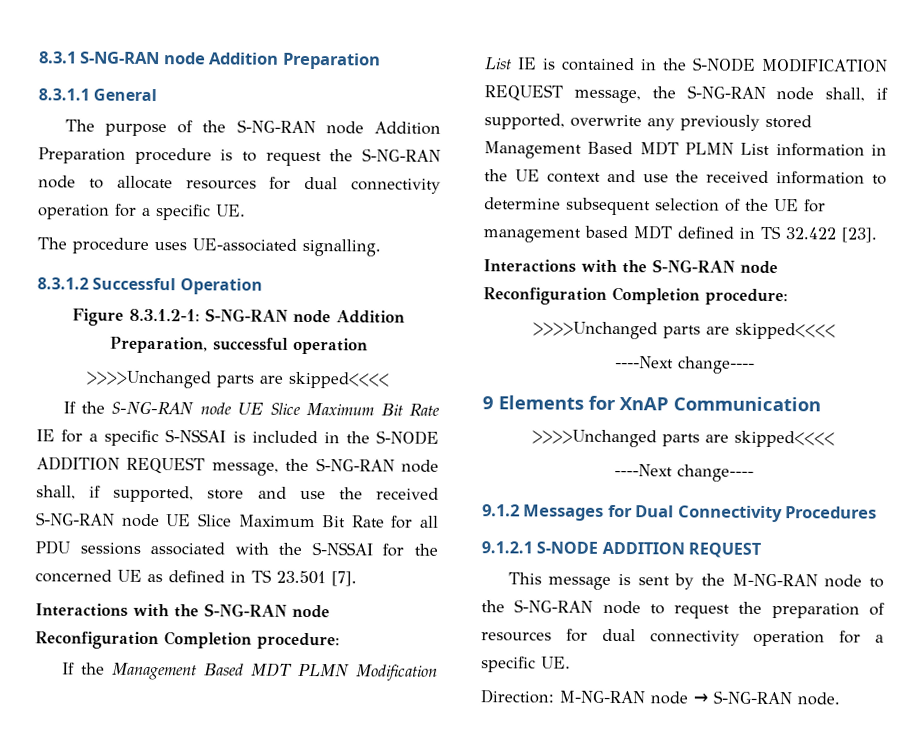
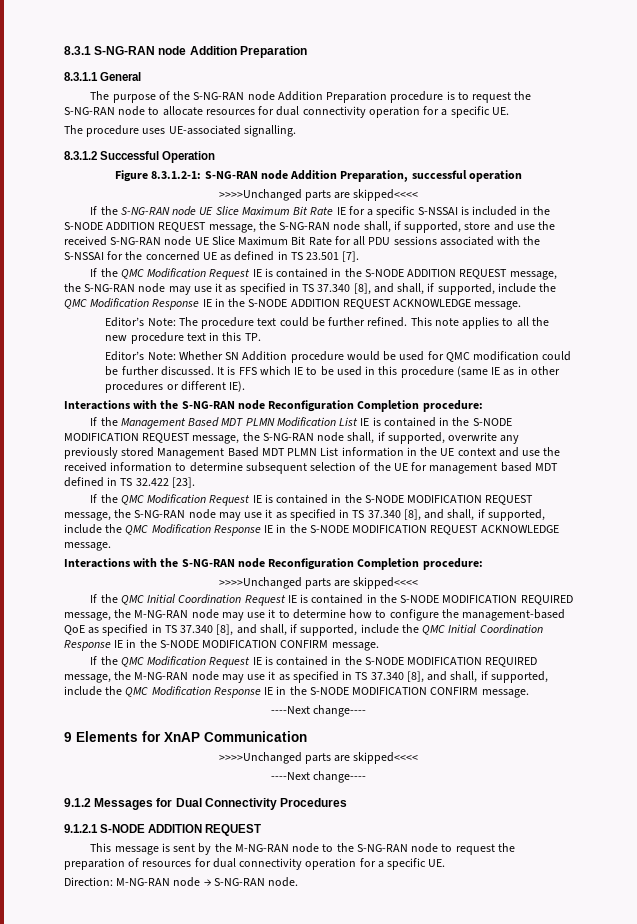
(357, 579) none -> [90,268,557,280] [64,283,557,295] [64,298,522,310] [105,317,549,329] [105,332,261,344] [105,351,572,363] [105,366,560,378] [105,381,246,393] // If the QMC Modification Request IE is contained in the S-NODE ADDITION REQUEST message, the S-NG-RAN node may use it as specified in TS 37.340 [8], and shall, if supported, include the QMC Modification Response IE in the S-NODE ADDITION REQUEST ACKNOWLEDGE message. // Editor’s Note: The procedure text could be further refined. This note applies to all the new procedure text in this TP. // Editor’s Note: Whether SN Addition procedure would be used for QMC modification could be further discussed. It is FFS which IE to be used in this procedure (same IE as in other procedures or different IE).
(877, 235) none -> [90,494,534,506] [64,509,545,521] [64,524,559,536] [64,542,111,551] // If the QMC Modification Request IE is contained in the S-NODE MODIFICATION REQUEST message, the S-NG-RAN node may use it as specified in TS 37.340 [8], and shall, if supported, include the QMC Modification Response IE in the S-NODE MODIFICATION REQUEST ACKNOWLEDGE message.
(836, 331) none -> [90,594,573,606] [64,609,566,621] [64,624,543,636] [64,639,379,651] [90,656,538,668] [64,671,548,683] [64,686,529,698] // If the QMC Initial Coordination Request IE is contained in the S-NODE MODIFICATION REQUIRED message, the M-NG-RAN node may use it to determine how to configure the management-based QoE as specified in TS 37.340 [8], and shall, if supported, include the QMC Initial Coordination Response IE in the S-NODE MODIFICATION CONFIRM message. // If the QMC Modification Request IE is contained in the S-NODE MODIFICATION REQUIRED message, the M-NG-RAN node may use it as specified in TS 37.340 [8], and shall, if supported, include the QMC Modification Response IE in the S-NODE MODIFICATION CONFIRM message.

